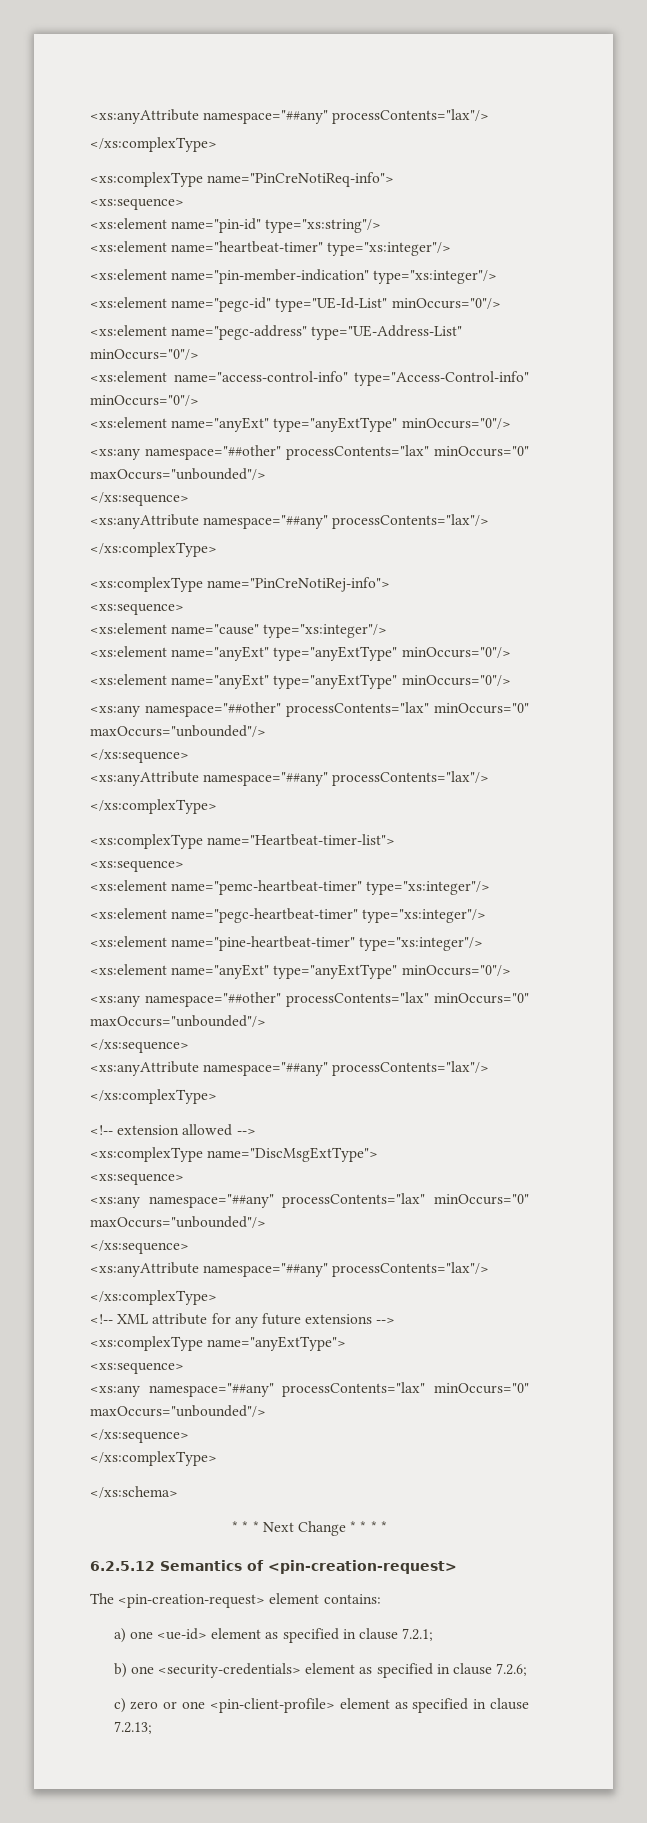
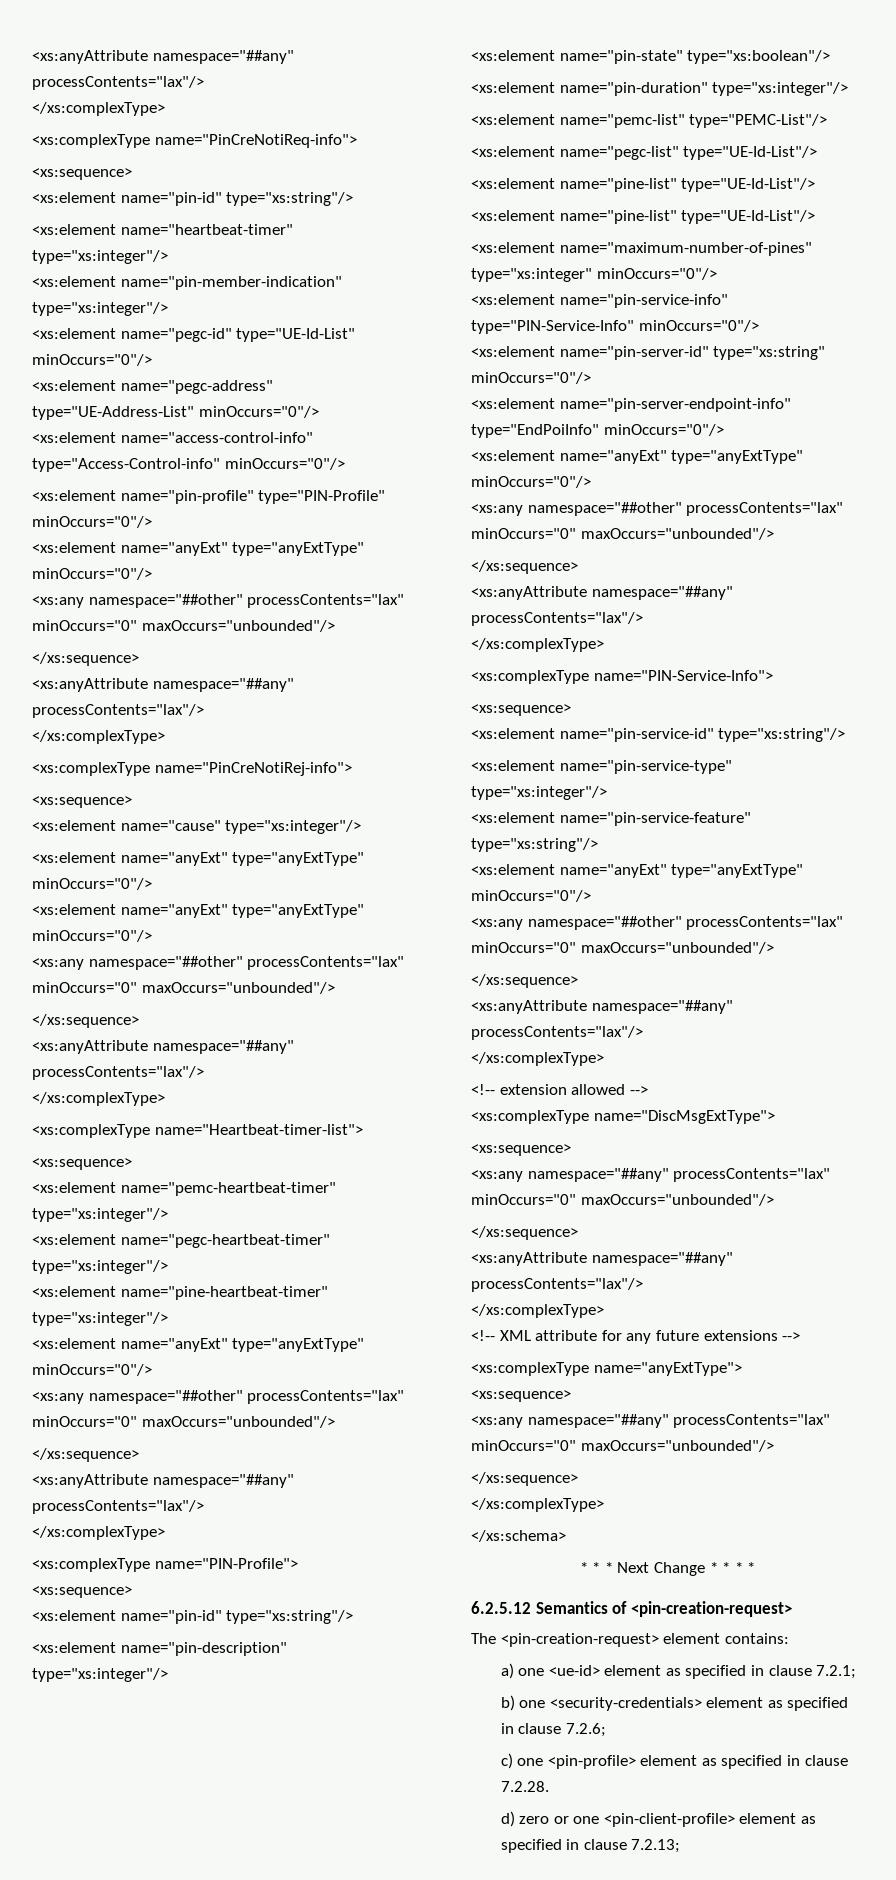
(199, 400) none -> [32,490,386,504] [32,516,152,528] // <xs:element name="pin-profile" type="PIN-Profile" minOccurs="0"/>
(217, 1096) none -> [32,1558,298,1572] [32,1586,132,1598] [32,1610,354,1624] [32,1642,287,1656] [32,1668,168,1682] [471,50,831,64] [471,82,849,96] [471,114,828,128] [471,146,818,160] [471,178,816,192] [471,210,816,224] [471,242,812,256] [471,268,717,282] [471,294,728,308] [471,320,759,334] [471,346,826,360] [471,372,591,384] [471,398,791,412] [471,424,724,438] [471,450,804,464] [471,476,591,488] [471,502,844,516] [471,528,774,540] [471,560,578,574] [471,586,733,600] [471,612,643,626] [471,638,604,652] [471,670,773,684] [471,704,571,716] [471,728,846,742] [471,760,732,774] [471,786,607,800] [471,812,751,826] [471,838,598,852] [471,864,804,878] [471,890,591,902] [471,916,844,930] [471,942,774,954] [471,974,578,988] [471,1000,733,1014] [471,1026,643,1040] [471,1052,604,1066] // <xs:complexType name="PIN-Profile"> // <xs:sequence> // <xs:element name="pin-id" type="xs:string"/> // <xs:element name="pin-description" type="xs:integer"/> // <xs:element name="pin-state" type="xs:boolean"/> // <xs:element name="pin-duration" type="xs:integer"/> // <xs:element name="pemc-list" type="PEMC-List"/> // <xs:element name="pegc-list" type="UE-Id-List"/> // <xs:element name="pine-list" type="UE-Id-List"/> // <xs:element name="pine-list" type="UE-Id-List"/> // <xs:element name="maximum-number-of-pines" type="xs:integer" minOccurs="0"/> // <xs:element name="pin-service-info" type="PIN-Service-Info" minOccurs="0"/> // <xs:element name="pin-server-id" type="xs:string" minOccurs="0"/> // <xs:element name="pin-server-endpoint-info" type="EndPoiInfo" minOccurs="0"/> // <xs:element name="anyExt" type="anyExtType" minOccurs="0"/> // <xs:any namespace="##other" processContents="lax" minOccurs="0" maxOccurs="unbounded"/> // </xs:sequence> // <xs:anyAttribute namespace="##any" processContents="lax"/> // </xs:complexType> // <xs:complexType name="PIN-Service-Info"> // <xs:sequence> // <xs:element name="pin-service-id" type="xs:string"/> // <xs:element name="pin-service-type" type="xs:integer"/> // <xs:element name="pin-service-feature" type="xs:string"/> // <xs:element name="anyExt" type="anyExtType" minOccurs="0"/> // <xs:any namespace="##other" processContents="lax" minOccurs="0" maxOccurs="unbounded"/> // </xs:sequence> // <xs:anyAttribute namespace="##any" processContents="lax"/> // </xs:complexType>
(126, 1705) none -> [517,1755,848,1769] [500,1781,549,1792] [500,1811,515,1827] one <pin-profile> element as specified in clause 7.2.28. // d)

